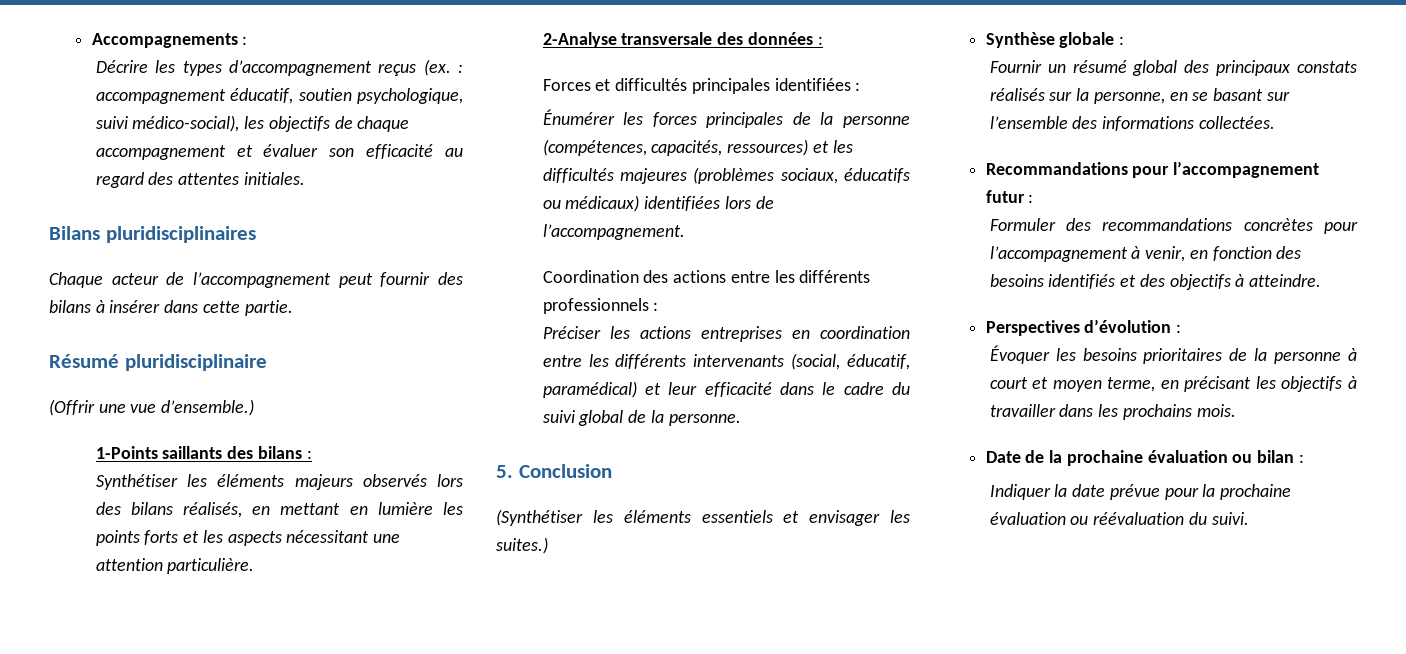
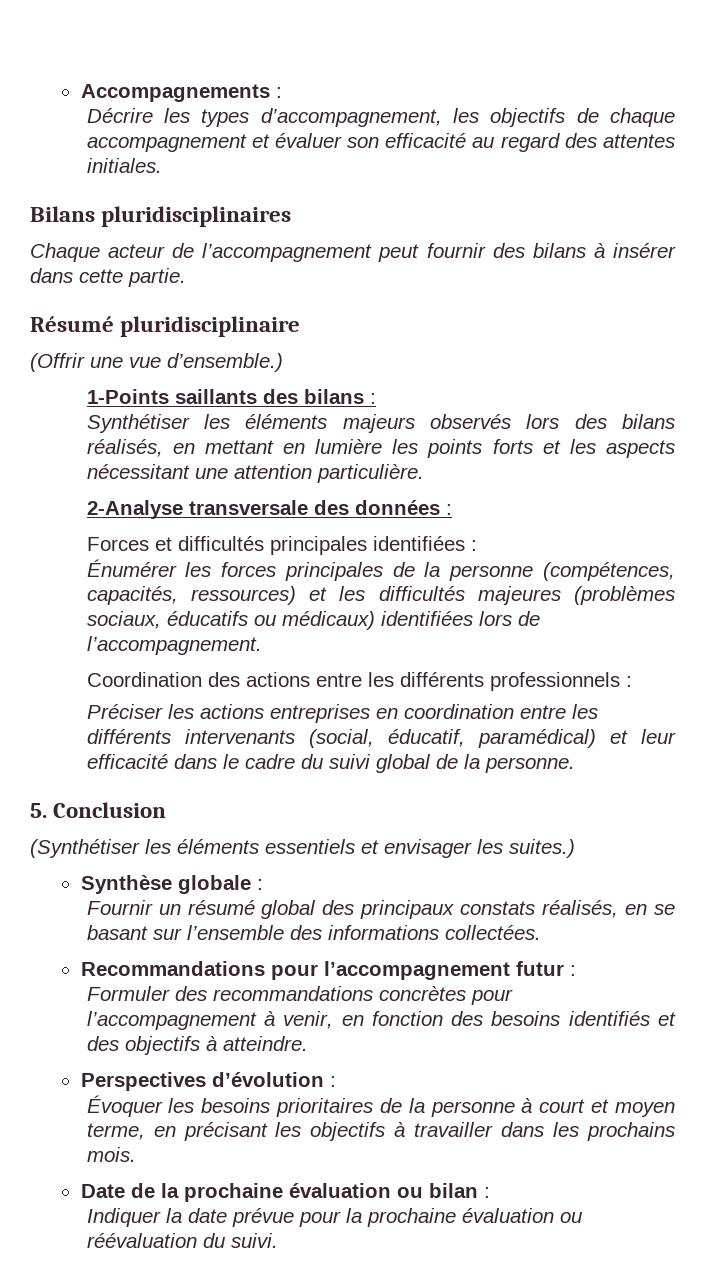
[228,59,463,76] [95,88,463,104] [95,115,240,132] d’accompagnement reçus (ex. : accompagnement éducatif, soutien psychologique, suivi médico-social), -> [260,108,442,127] d’accompagnement,
[989,88,1165,104] réalisés sur la personne, -> [542,900,619,918] réalisés,

